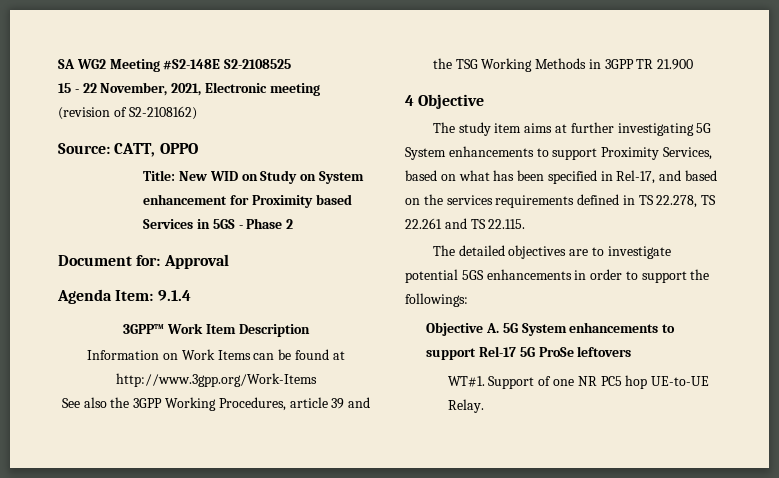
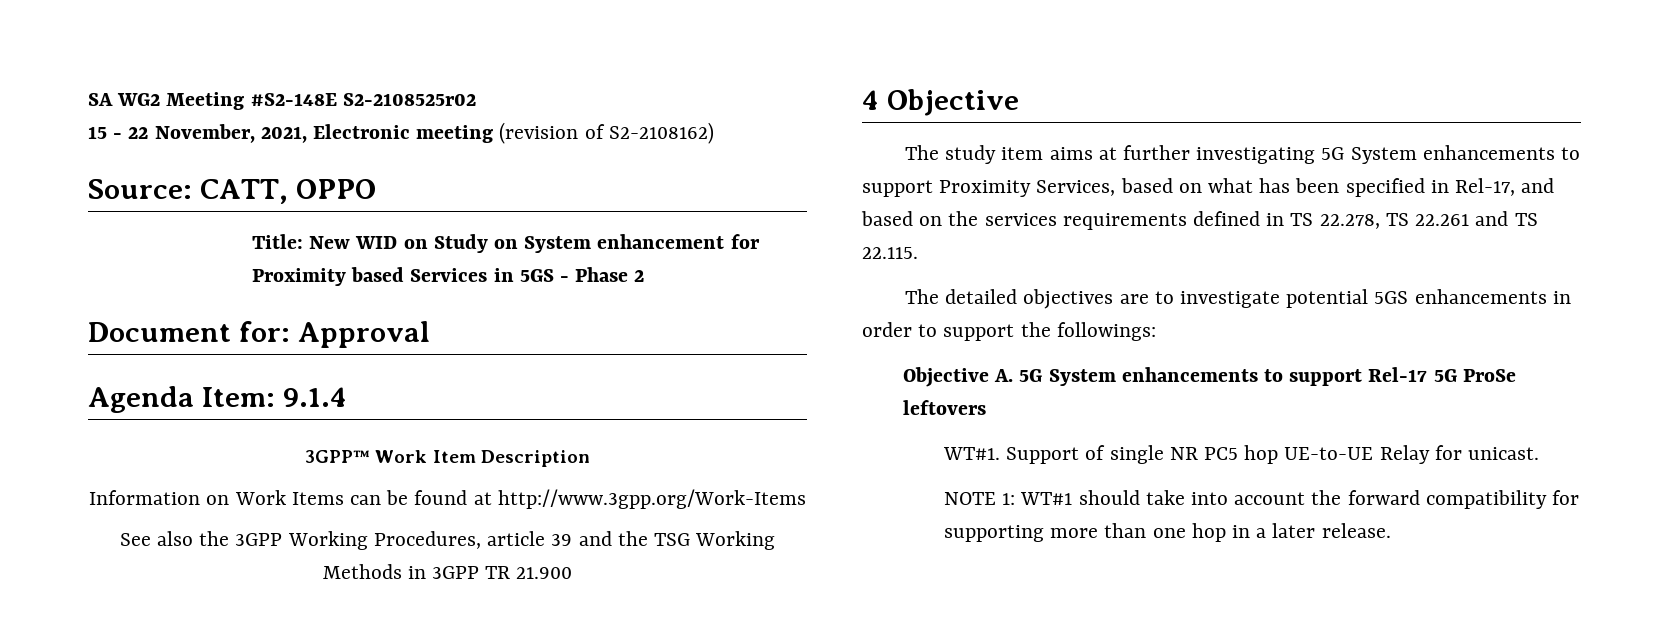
[224,59,292,69] S2-2108525 -> [342,93,476,106] S2-2108525r02
[552,379,574,386] one -> [1109,445,1164,464] single
[447,399,484,413] Relay. -> [1379,445,1540,464] [943,490,1580,509] [943,523,1391,542] Relay for unicast. // NOTE 1: WT#1 should take into account the forward compatibility for supporting more than one hop in a later release.

